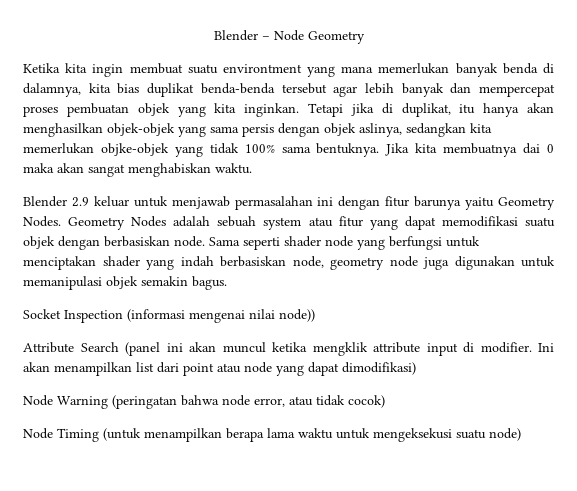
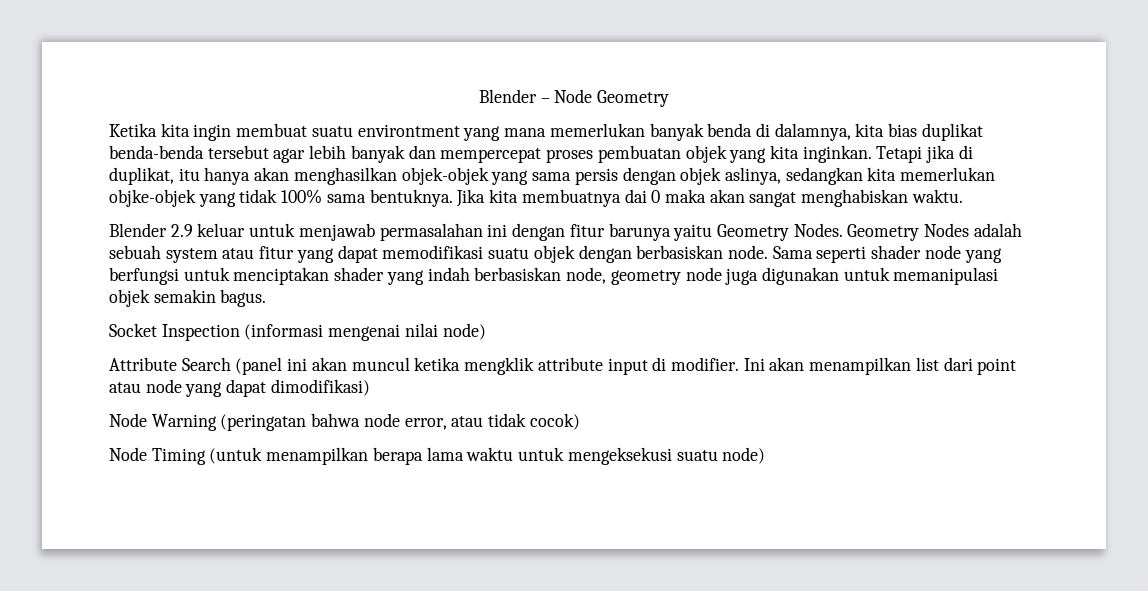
[279,309,315,322] node)) -> [442,323,486,340] node)

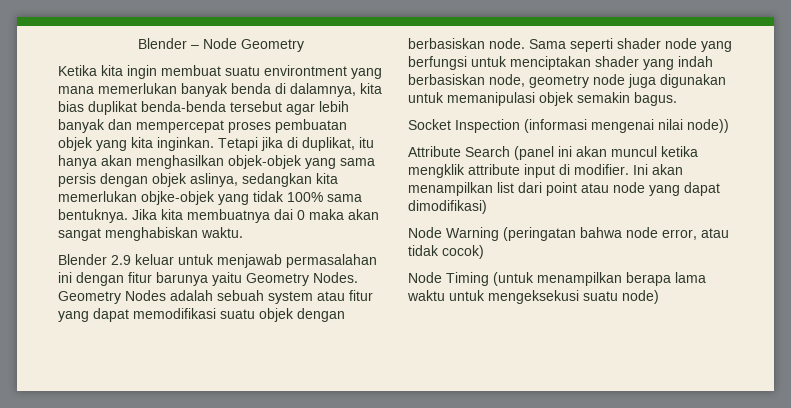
[442,323,486,340] node) -> [687,119,729,133] node))

